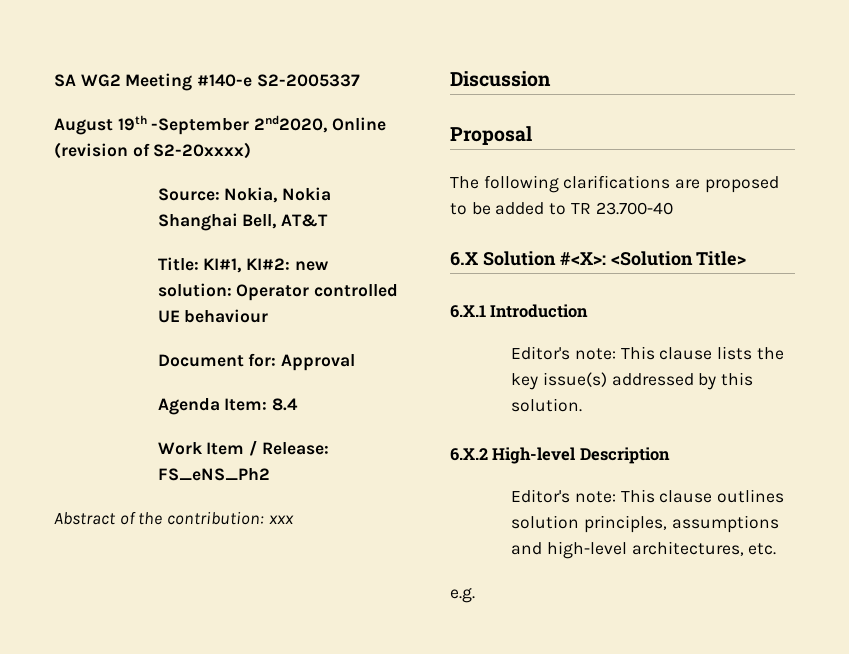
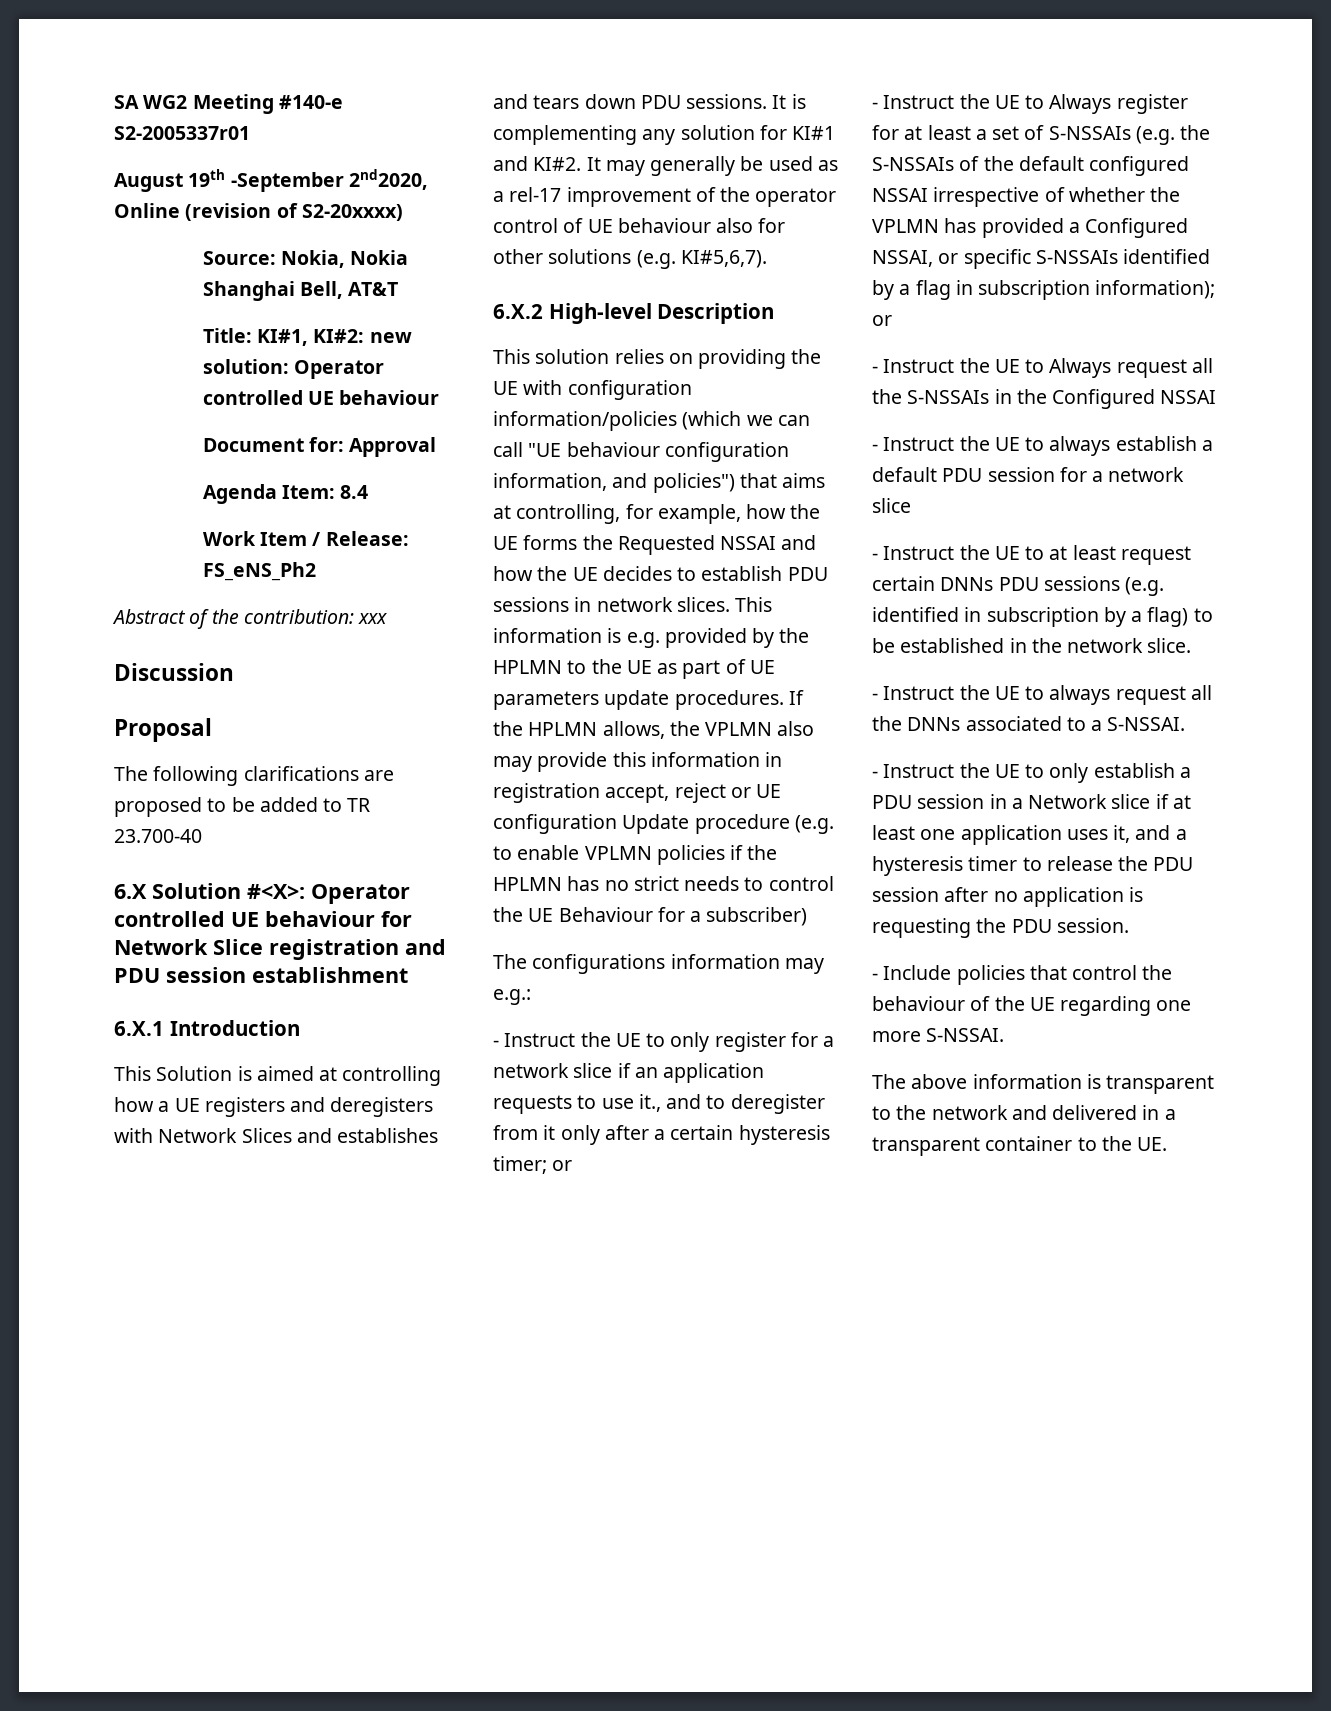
[256,74,360,87] S2-2005337 -> [114,126,250,140] S2-2005337r01
[610,251,747,266] [450,304,589,318] [511,346,784,360] [511,372,754,390] [511,398,583,412] [450,447,670,464] [511,489,785,503] [511,515,779,533] [511,541,777,559] [450,588,475,603] <Solution Title> // 6.X.1 Introduction // Editor's note: This clause lists the key issue(s) addressed by this solution. // 6.X.2 High-level Description // Editor's note: This clause outlines solution principles, assumptions and high-level architectures, etc. // e.g. -> [311,884,410,904] [114,911,412,927] [114,939,446,960] [114,967,408,983] [114,1020,300,1036] [114,1066,442,1086] [114,1097,434,1117] [114,1128,439,1143] [493,94,806,109] [493,125,836,145] [493,156,838,176] [493,187,837,207] [493,218,786,233] [493,249,767,269] [493,303,775,324] [493,349,822,369] [493,380,692,400] [493,411,810,431] [493,442,789,462] [493,473,826,493] [493,504,821,524] [493,535,817,555] [493,566,828,581] [493,597,773,612] [493,628,810,648] [493,659,775,679] [493,690,804,710] [493,721,815,739] [493,752,783,772] [493,783,782,803] [493,814,834,834] [493,845,778,865] [493,876,834,891] [493,907,808,926] [493,954,824,974] [493,989,531,1005] [493,1032,835,1052] [493,1063,765,1083] [493,1094,825,1114] [493,1125,830,1145] [493,1156,573,1174] [872,94,1188,114] [872,125,1211,145] [872,156,1190,176] [872,187,1181,207] [872,218,1189,238] [872,249,1211,269] [872,280,1216,300] [872,315,892,326] [872,358,1213,378] [872,389,1217,409] [872,436,1213,456] [872,467,1185,482] [872,498,911,513] [872,545,1191,565] [872,576,1165,596] [872,607,1213,627] [872,638,1192,653] [872,685,1212,705] [872,716,1186,731] [872,763,1191,783] [872,794,1191,809] [872,825,1187,845] [872,856,1194,876] [872,887,1144,907] [872,918,1129,938] [872,965,1173,985] [872,996,1192,1016] [872,1028,1005,1042] [872,1074,1215,1094] [872,1105,1176,1120] [872,1136,1168,1156] Operator controlled UE behaviour for Network Slice registration and PDU session establishment // 6.X.1 Introduction // This Solution is aimed at controlling how a UE registers and deregisters with Network Slices and establishes and tears down PDU sessions. It is complementing any solution for KI#1 and KI#2. It may generally be used as a rel-17 improvement of the operator control of UE behaviour also for other solutions (e.g. KI#5,6,7). // 6.X.2 High-level Description // This solution relies on providing the UE with configuration information/policies (which we can call "UE behaviour configuration information, and policies") that aims at controlling, for example, how the UE forms the Requested NSSAI and how the UE decides to establish PDU sessions in network slices. This information is e.g. provided by the HPLMN to the UE as part of UE parameters update procedures. If the HPLMN allows, the VPLMN also may provide this information in registration accept, reject or UE configuration Update procedure (e.g. to enable VPLMN policies if the HPLMN has no strict needs to control the UE Behaviour for a subscriber) // The configurations information may e.g.: // - Instruct the UE to only register for a network slice if an application requests to use it., and to deregister from it only after a certain hysteresis timer; or // - Instruct the UE to Always register for at least a set of S-NSSAIs (e.g. the S-NSSAIs of the default configured NSSAI irrespective of whether the VPLMN has provided a Configured NSSAI, or specific S-NSSAIs identified by a flag in subscription information); or // - Instruct the UE to Always request all the S-NSSAIs in the Configured NSSAI // - Instruct the UE to always establish a default PDU session for a network slice // - Instruct the UE to at least request certain DNNs PDU sessions (e.g. identified in subscription by a flag) to be established in the network slice. // - Instruct the UE to always request all the DNNs associated to a S-NSSAI. // - Instruct the UE to only establish a PDU session in a Network slice if at least one application uses it, and a hysteresis timer to release the PDU session after no application is requesting the PDU session. // - Include policies that control the behaviour of the UE regarding one more S-NSSAI. // The above information is transparent to the network and delivered in a transparent container to the UE.

